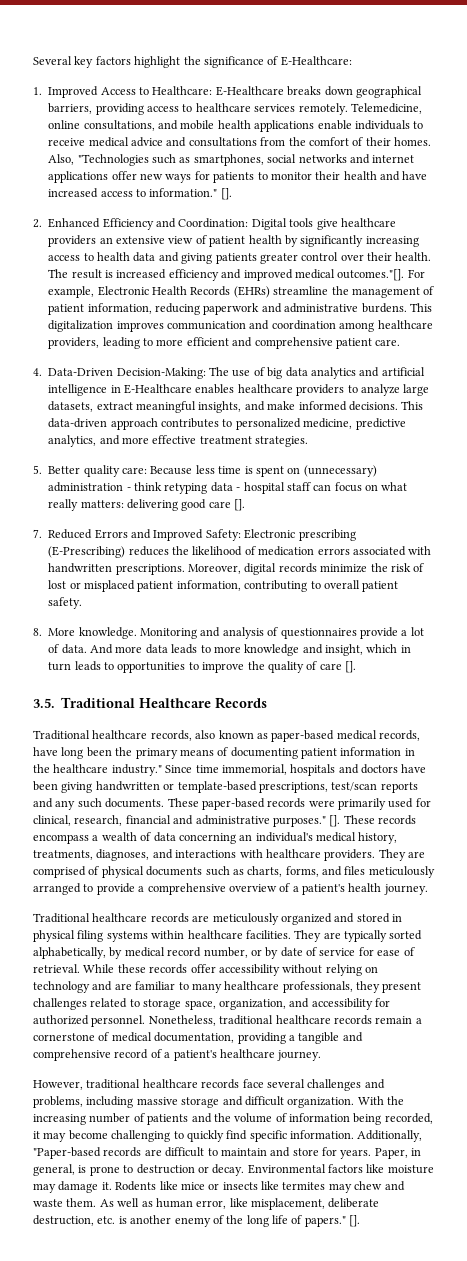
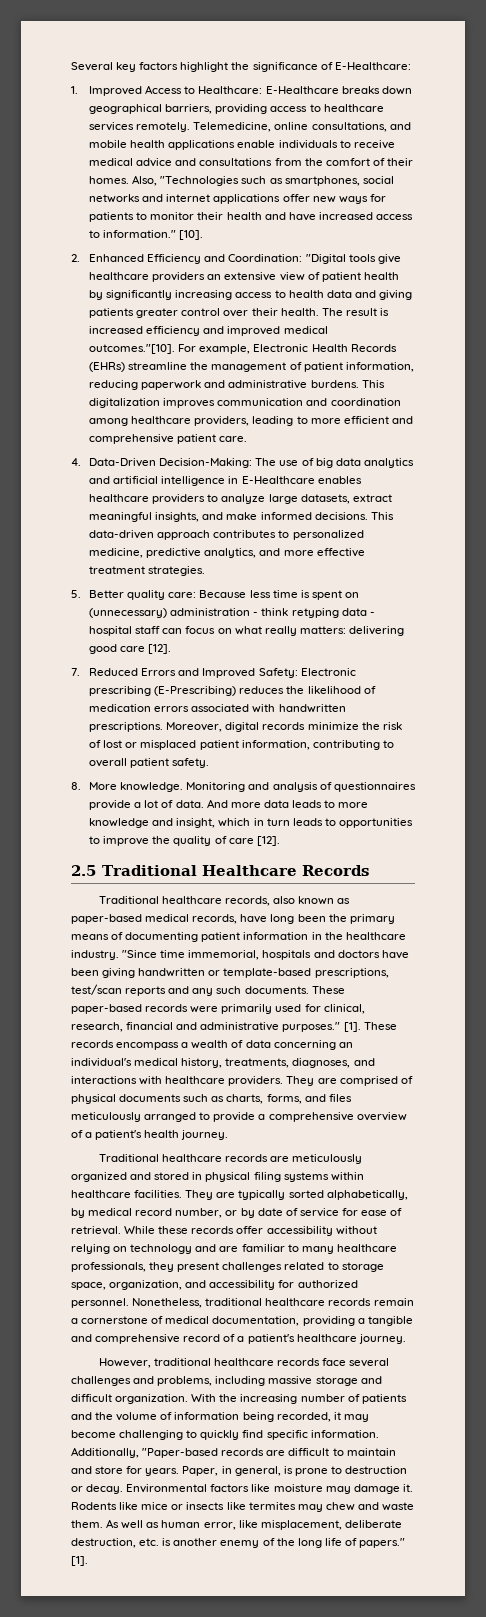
[220,188,232,200] []. -> [179,230,204,240] [10].
[251,218,287,230] Digital -> [305,254,346,264] "Digital
[337,269,405,281] outcomes."[]. -> [89,344,176,354] outcomes."[10].
[234,499,246,511] []. -> [148,644,172,654] [12].
[345,661,356,673] [33,698,55,708] []. // 3.5. -> [256,836,280,846] [71,865,96,876] [12]. // 2.5
[111,764,193,776] industry." Since -> [71,950,158,960] industry. "Since
[329,815,341,827] []. -> [343,1022,361,1032] [1].
[349,1215,361,1227] []. -> [71,1556,88,1566] [1].

